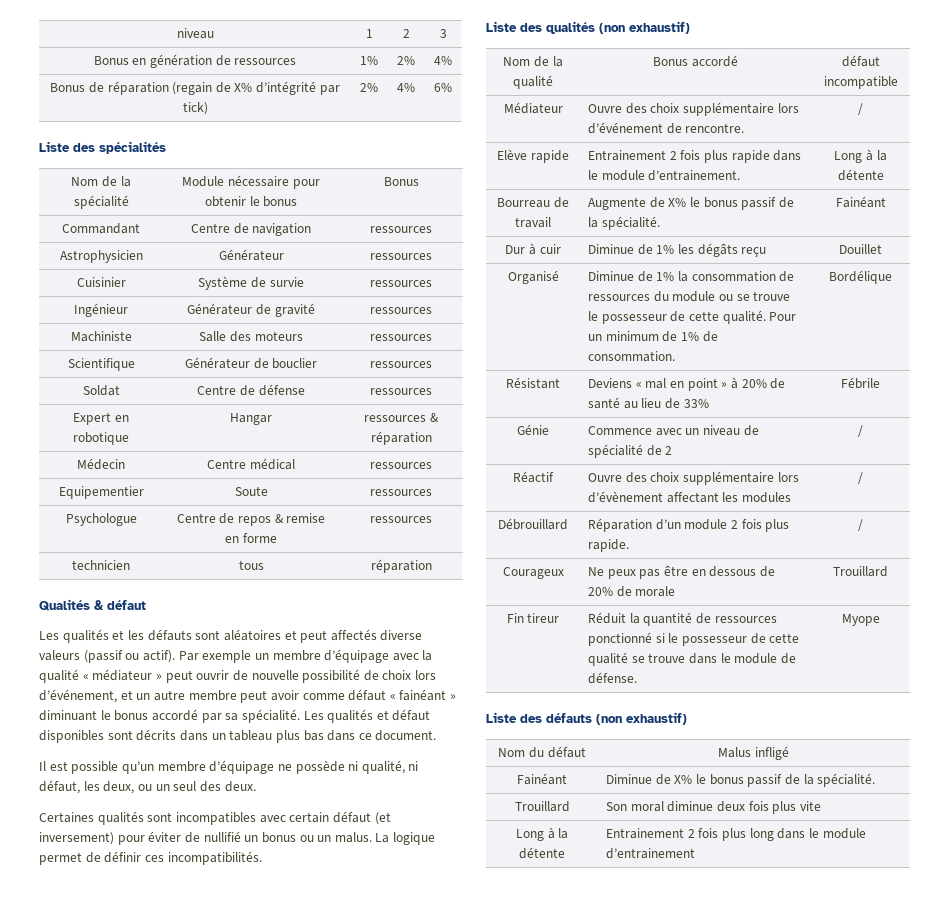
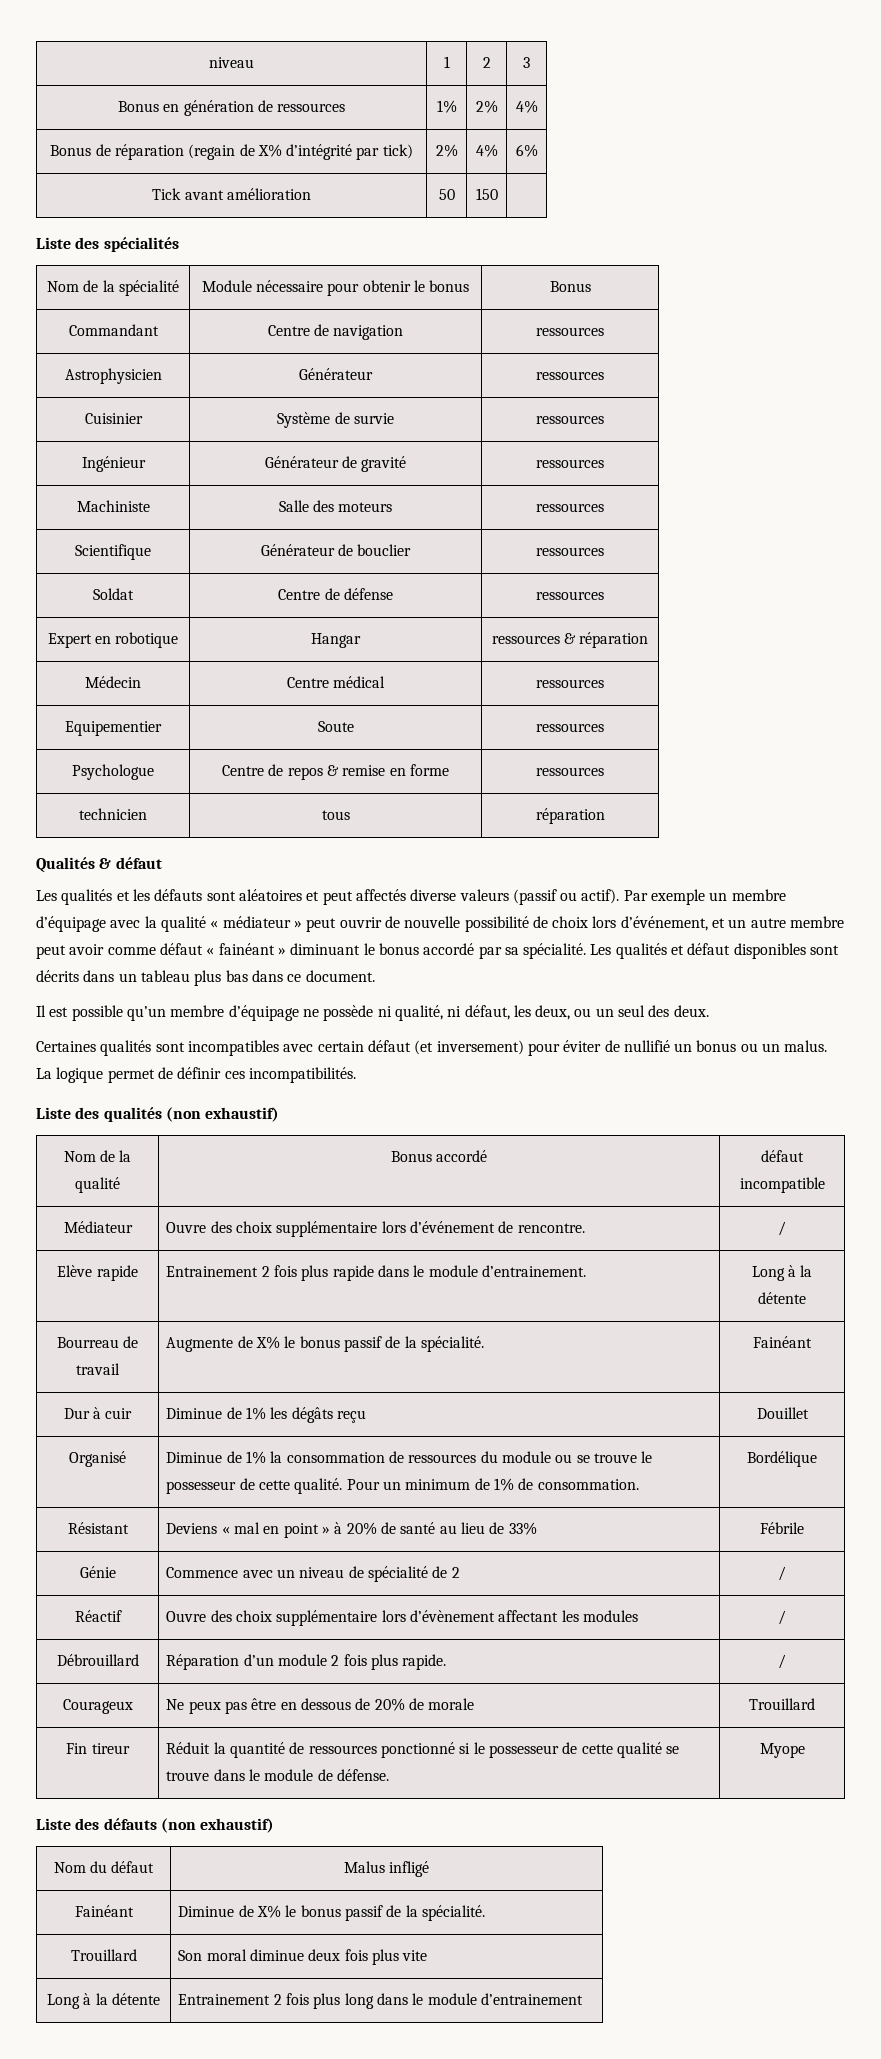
(452, 87) none -> [152,188,311,200] [438,189,455,200] [475,188,498,200] // Tick avant amélioration | 50 | 150 |

